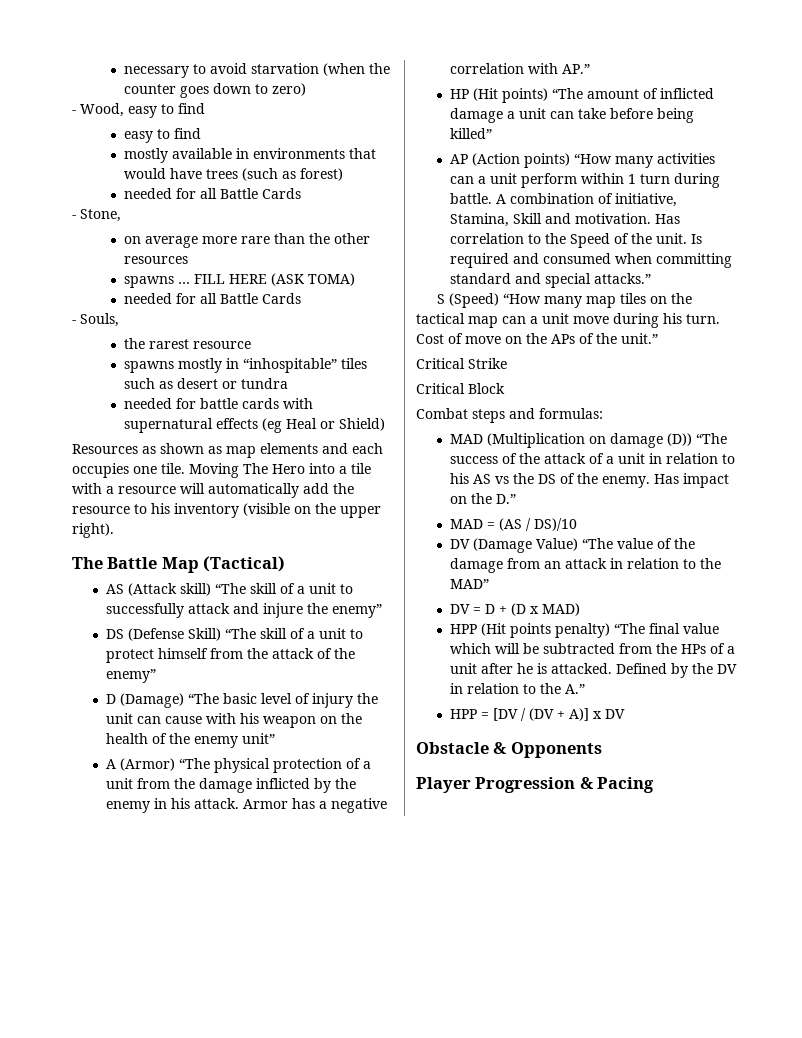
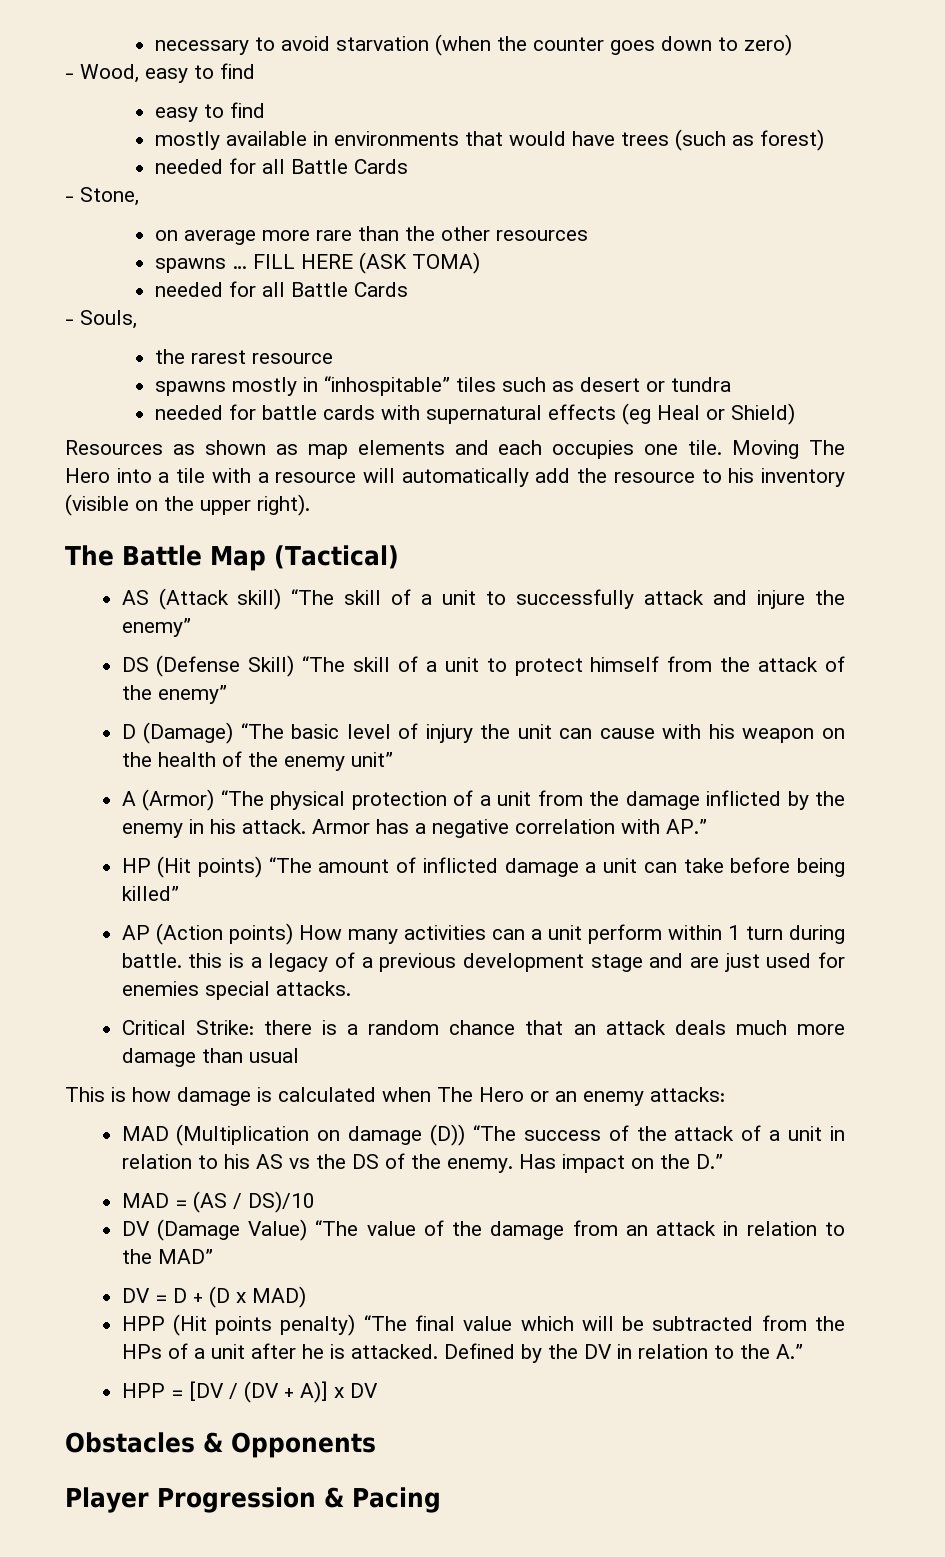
[573,153,612,164] “How -> [298,925,342,940] How
[495,193,677,207] [449,213,680,227] [449,233,702,248] [449,253,732,268] [449,273,651,288] [437,293,693,308] [416,313,720,328] [416,333,658,344] [416,358,507,369] [416,383,505,394] [416,408,603,423] A combination of initiative, Stamina, Skill and motivation. Has correlation to the Speed of the unit. Is required and consumed when committing standard and special attacks.” // S (Speed) “How many map tiles on the tactical map can a unit move during his turn. Cost of move on the APs of the unit.” // Critical Strike // Critical Block // Combat steps and formulas: -> [188,952,845,972] [121,981,351,1000] [121,1020,846,1035] [121,1048,299,1067] [65,1087,725,1106] this is a legacy of a previous development stage and are just used for enemies special attacks. // Critical Strike: there is a random chance that an attack deals much more damage than usual // This is how damage is calculated when The Hero or an enemy attacks:
[416,742,489,754] Obstacle -> [65,1432,195,1453] Obstacles

